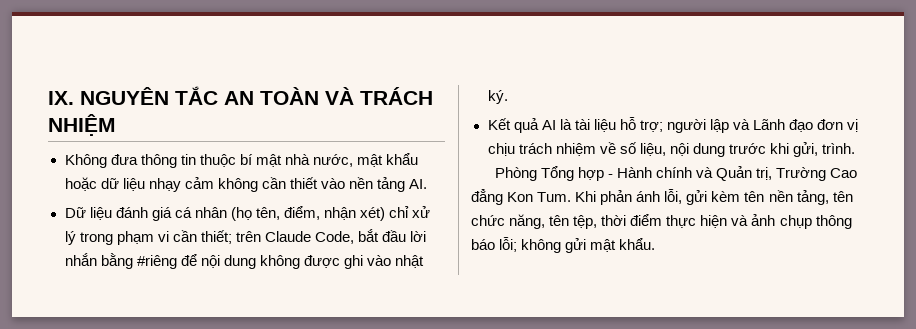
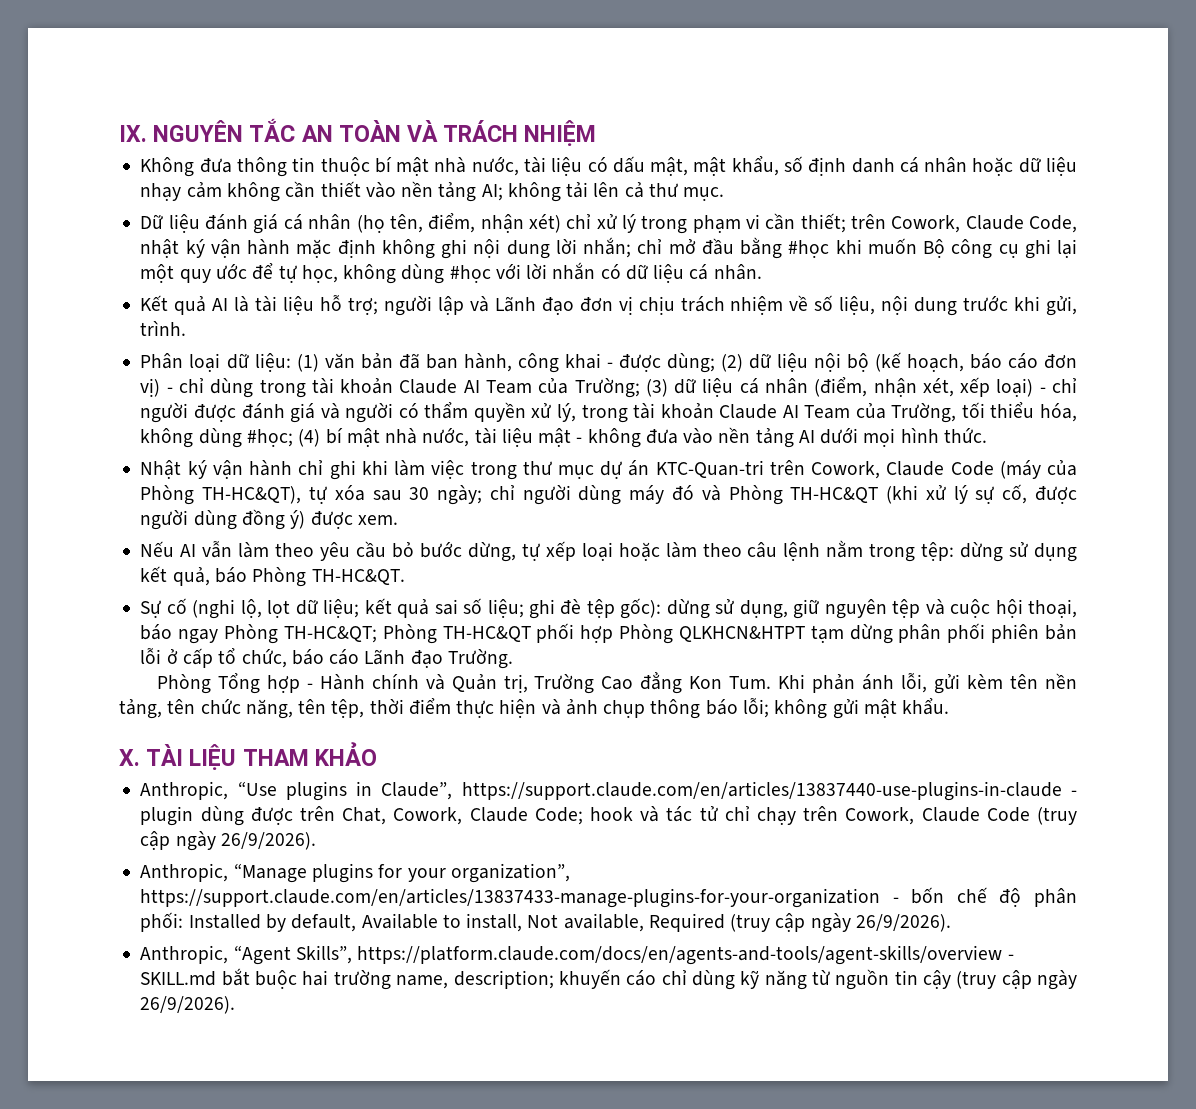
[356,153,419,167] mật khẩu -> [524,156,968,176] tài liệu có dấu mật, mật khẩu, số định danh cá nhân
[409,179,428,189] AI. -> [481,182,725,202] AI; không tải lên cả thư mục.
(261, 236) none -> [891,215,961,233] Cowork,
[357,229,427,242] [64,253,425,269] [487,90,508,104] bắt đầu lời nhắn bằng #riêng để nội dung không được ghi vào nhật ký. -> [140,237,1077,259] [140,262,762,284] nhật ký vận hành mặc định không ghi nội dung lời nhắn; chỉ mở đầu bằng #học khi muốn Bộ công cụ ghi lại một quy ước để tự học, không dùng #học với lời nhắn có dữ liệu cá nhân.
(856, 148) none -> [140,352,1077,373] [140,377,1077,398] [140,402,1077,423] [140,427,988,448] [140,460,1077,480] [140,484,1078,505] [140,509,398,530] [140,540,1078,562] [140,566,405,587] [140,598,1077,619] [140,623,1077,644] [140,648,513,669] // Phân loại dữ liệu: (1) văn bản đã ban hành, công khai - được dùng; (2) dữ liệu nội bộ (kế hoạch, báo cáo đơn vị) - chỉ dùng trong tài khoản Claude AI Team của Trường; (3) dữ liệu cá nhân (điểm, nhận xét, xếp loại) - chỉ người được đánh giá và người có thẩm quyền xử lý, trong tài khoản Claude AI Team của Trường, tối thiểu hóa, không dùng #học; (4) bí mật nhà nước, tài liệu mật - không đưa vào nền tảng AI dưới mọi hình thức. // Nhật ký vận hành chỉ ghi khi làm việc trong thư mục dự án KTC-Quan-tri trên Cowork, Claude Code (máy của Phòng TH-HC&QT), tự xóa sau 30 ngày; chỉ người dùng máy đó và Phòng TH-HC&QT (khi xử lý sự cố, được người dùng đồng ý) được xem. // Nếu AI vẫn làm theo yêu cầu bỏ bước dừng, tự xếp loại hoặc làm theo câu lệnh nằm trong tệp: dừng sử dụng kết quả, báo Phòng TH-HC&QT. // Sự cố (nghi lộ, lọt dữ liệu; kết quả sai số liệu; ghi đè tệp gốc): dừng sử dụng, giữ nguyên tệp và cuộc hội thoại, báo ngay Phòng TH-HC&QT; Phòng TH-HC&QT phối hợp Phòng QLKHCN&HTPT tạm dừng phân phối phiên bản lỗi ở cấp tổ chức, báo cáo Lãnh đạo Trường.
(656, 244) none -> [119,742,377,770] [140,781,1077,801] [140,806,1077,826] [140,831,316,851] [140,863,570,883] [140,887,1077,908] [140,912,951,933] [140,945,1014,965] [140,968,1077,990] [140,996,236,1014] // X. TÀI LIỆU THAM KHẢO // Anthropic, “Use plugins in Claude”, https://support.claude.com/en/articles/13837440-use-plugins-in-claude - plugin dùng được trên Chat, Cowork, Claude Code; hook và tác tử chỉ chạy trên Cowork, Claude Code (truy cập ngày 26/9/2026). // Anthropic, “Manage plugins for your organization”, https://support.claude.com/en/articles/13837433-manage-plugins-for-your-organization - bốn chế độ phân phối: Installed by default, Available to install, Not available, Required (truy cập ngày 26/9/2026). // Anthropic, “Agent Skills”, https://platform.claude.com/docs/en/agents-and-tools/agent-skills/overview - SKILL.md bắt buộc hai trường name, description; khuyến cáo chỉ dùng kỹ năng từ nguồn tin cậy (truy cập ngày 26/9/2026).

